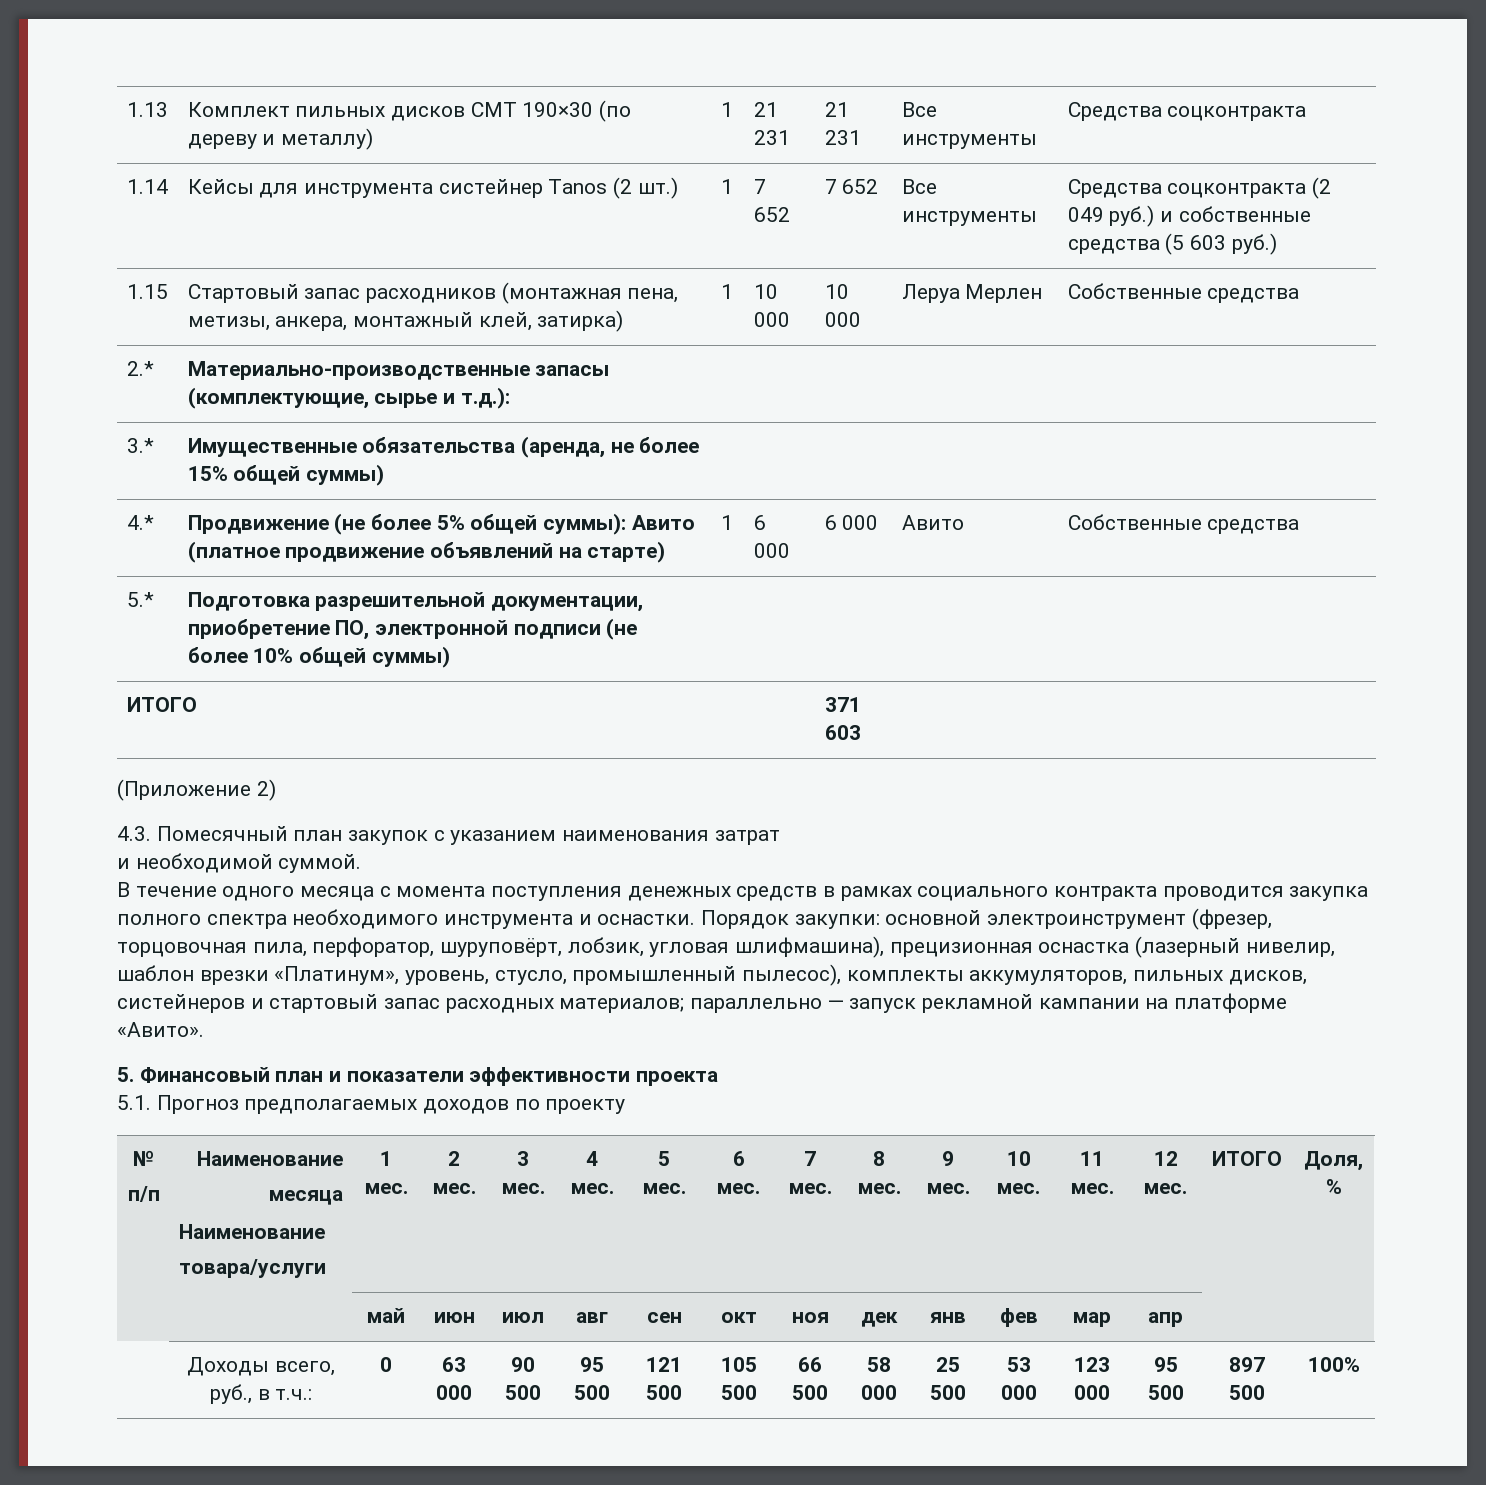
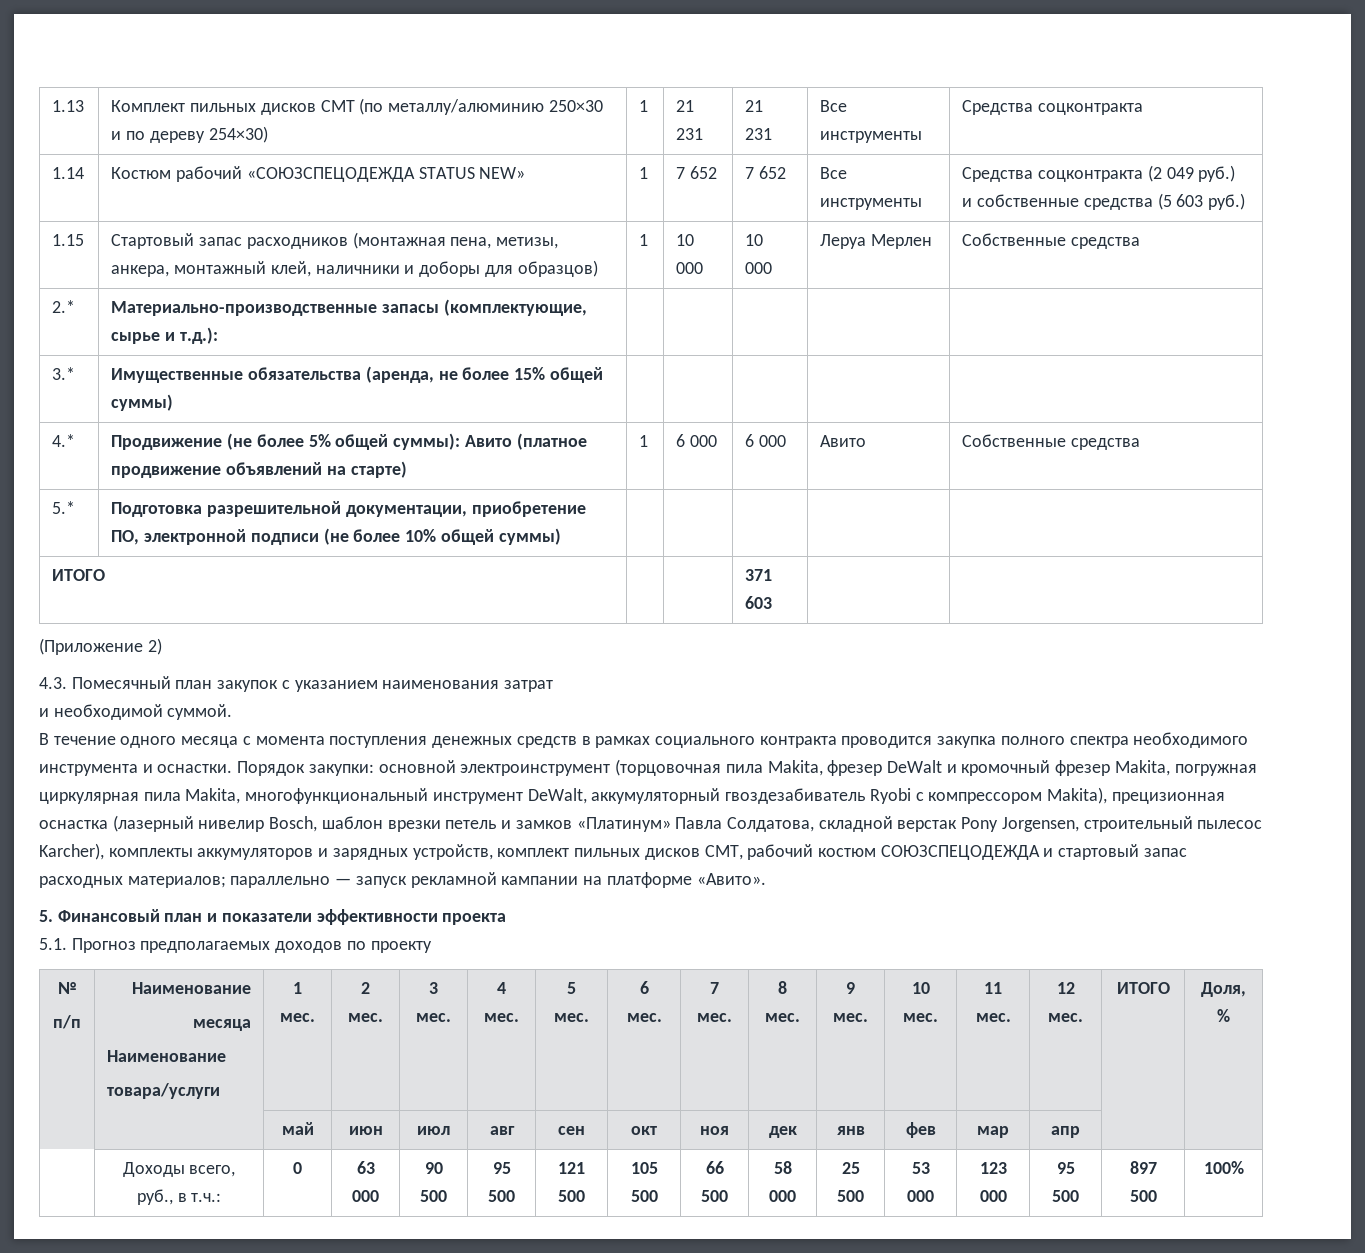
[522,100,631,122] [187,128,373,150] 190×30 (по дереву и металлу) -> [359,98,603,115] [111,126,268,143] (по металлу/алюминию 250×30 и по дереву 254×30)
[187,177,678,199] Кейсы для инструмента систейнер Tanos (2 шт.) -> [111,166,526,182] Костюм рабочий «СОЮЗСПЕЦОДЕЖДА STATUS NEW»
[537,310,624,332] затирка) -> [315,260,598,277] наличники и доборы для образцов)
[1191,908,1272,930] [117,936,1335,958] [117,964,1307,986] [117,994,245,1013] (фрезер, торцовочная пила, перфоратор, шуруповёрт, лобзик, угловая шлифмашина), прецизионная оснастка (лазерный нивелир, шаблон врезки «Платинум», уровень, стусло, промышленный пылесос), комплекты аккумуляторов, пильных дисков, систейнеров -> [615,759,1257,776] [39,787,1225,804] [39,815,1263,832] [39,843,1040,860] (торцовочная пила Makita, фрезер DeWalt и кромочный фрезер Makita, погружная циркулярная пила Makita, многофункциональный инструмент DeWalt, аккумуляторный гвоздезабиватель Ryobi с компрессором Makita), прецизионная оснастка (лазерный нивелир Bosch, шаблон врезки петель и замков «Платинум» Павла Солдатова, складной верстак Pony Jorgensen, строительный пылесос Karcher), комплекты аккумуляторов и зарядных устройств, комплект пильных дисков CMT, рабочий костюм СОЮЗСПЕЦОДЕЖДА

